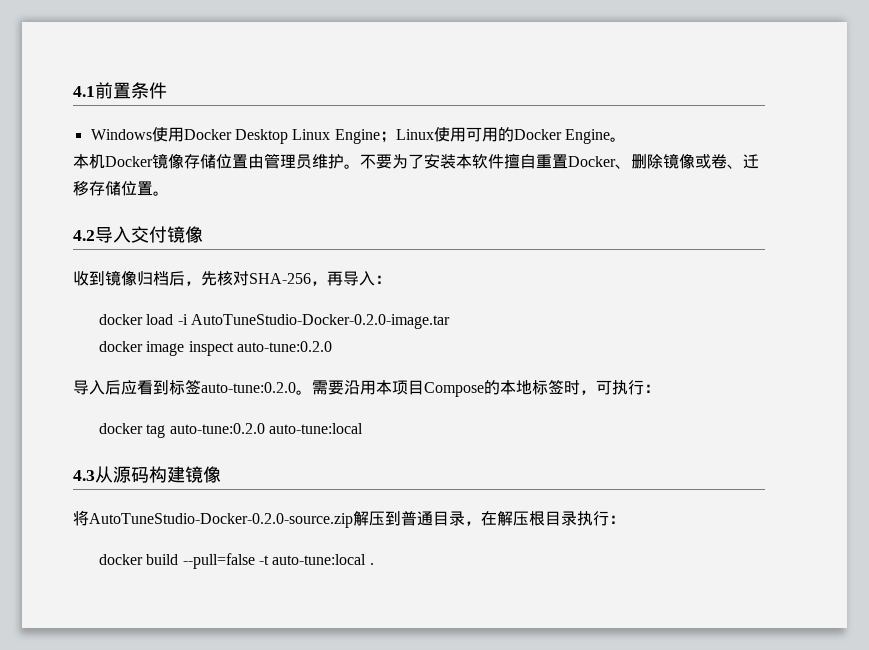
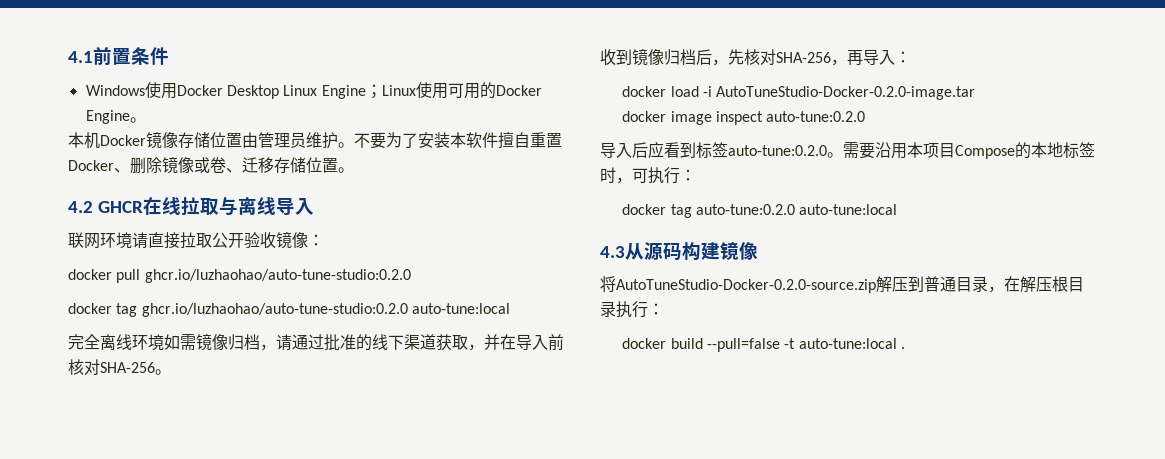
[95,226,203,243] 导入交付镜像 -> [97,197,314,216] [68,231,324,249] [68,269,411,283] [68,303,510,317] [68,333,564,351] [68,359,171,375] GHCR在线拉取与离线导入 // 联网环境请直接拉取公开验收镜像： // docker pull ghcr.io/luzhaohao/auto-tune-studio:0.2.0 // docker tag ghcr.io/luzhaohao/auto-tune-studio:0.2.0 auto-tune:local // 完全离线环境如需镜像归档，请通过批准的线下渠道获取，并在导入前核对SHA-256。

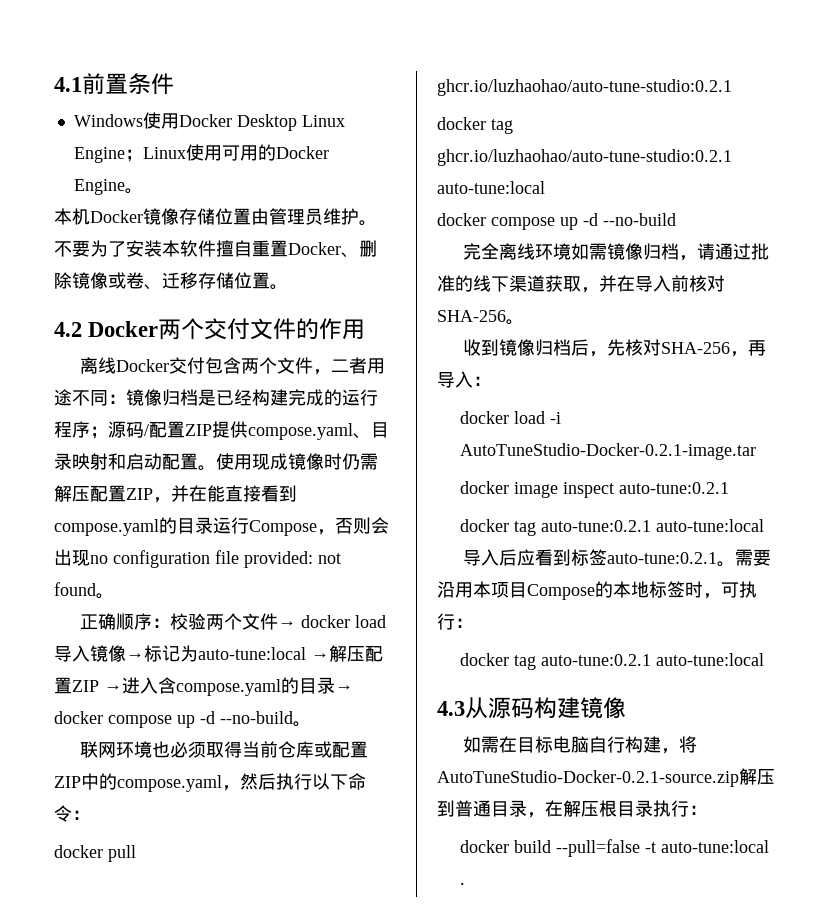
[97,197,314,216] [68,231,308,249] GHCR在线拉取与离线导入 // 联网环境请直接拉取公开验收镜像 -> [88,318,366,340] [80,357,386,375] [54,389,378,406] [54,421,389,440] [54,453,378,471] [54,485,297,503] [54,517,389,536] [54,549,341,568] [54,582,114,599] [80,613,387,630] [54,645,383,662] [54,677,353,696] [54,711,311,728] [80,741,369,758] [54,773,366,792] [54,805,72,822] Docker两个交付文件的作用 // 离线Docker交付包含两个文件，二者用途不同：镜像归档是已经构建完成的运行程序；源码/配置ZIP提供compose.yaml、目录映射和启动配置。使用现成镜像时仍需解压配置ZIP，并在能直接看到compose.yaml的目录运行Compose，否则会出现no configuration file provided: not found。 // 正确顺序：校验两个文件→ docker load导入镜像→标记为auto-tune:local →解压配置ZIP →进入含compose.yaml的目录→ docker compose up -d --no-build。 // 联网环境也必须取得当前仓库或配置ZIP中的compose.yaml，然后执行以下命令
[144,269,411,283] [68,303,510,317] ghcr.io/luzhaohao/auto-tune-studio:0.2.0 // docker tag ghcr.io/luzhaohao/auto-tune-studio:0.2.0 auto-tune:local -> [437,79,732,96] [437,117,513,134] [437,149,732,166] [437,181,545,194] [437,213,676,230] ghcr.io/luzhaohao/auto-tune-studio:0.2.1 // docker tag ghcr.io/luzhaohao/auto-tune-studio:0.2.1 auto-tune:local // docker compose up -d --no-build
[716,86,976,100] AutoTuneStudio-Docker-0.2.0-image.tar -> [459,443,756,460] AutoTuneStudio-Docker-0.2.1-image.tar
[766,111,866,122] auto-tune:0.2.0 -> [618,482,729,494] [459,519,764,536] auto-tune:0.2.1 // docker tag auto-tune:0.2.1 auto-tune:local
[728,145,827,156] auto-tune:0.2.0 -> [607,552,718,564] auto-tune:0.2.1
[696,204,796,215] auto-tune:0.2.0 -> [540,654,651,666] auto-tune:0.2.1
[600,276,876,293] 将AutoTuneStudio-Docker-0.2.0-source.zip -> [463,736,698,754] [437,770,739,787] 如需在目标电脑自行构建，将AutoTuneStudio-Docker-0.2.1-source.zip

